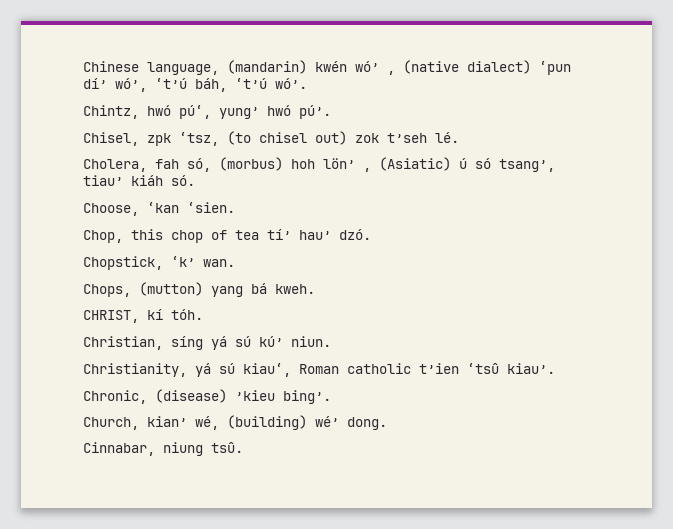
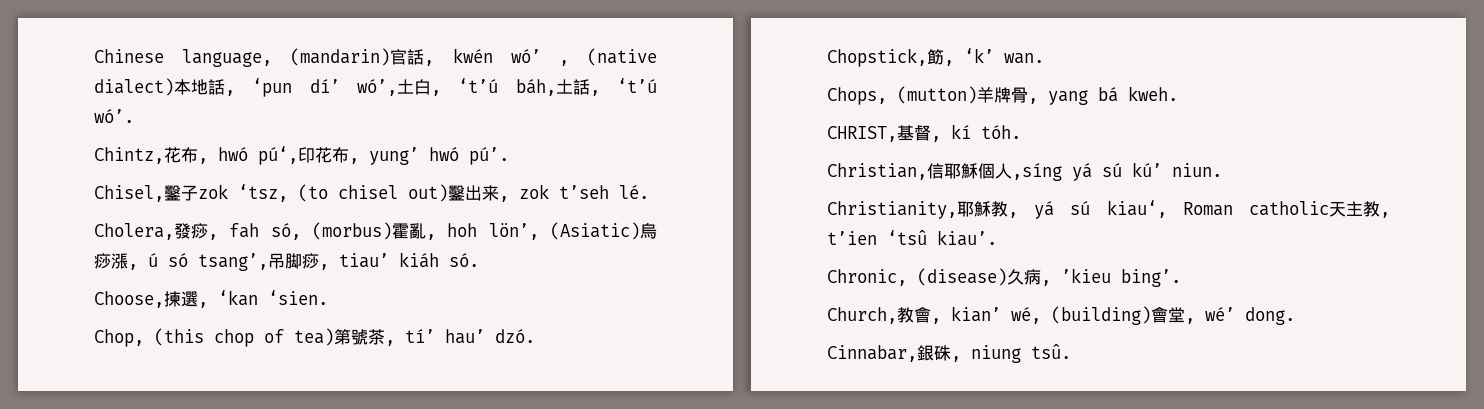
(307, 67) none -> [390,49,435,66] 官話,
(531, 67) none -> [174,79,235,96] 本地話,
[155,78,307,92] [83,105,211,119] ‘t’ú báh, ‘t’ú wó’. // Chintz, hwó pú‘, -> [397,78,657,96] [94,109,134,123] [94,146,359,165] 土白, ‘t’ú báh,土話, ‘t’ú wó’. // Chintz,花布, hwó pú‘,印花布,
[147,133,171,146] zpk -> [164,184,228,201] 鑿子zok
(347, 138) none -> [448,185,509,202] 鑿出来,
(147, 165) none -> [174,223,218,240] 發痧,
[291,157,451,172] hoh lön’ , (Asiatic) -> [392,222,657,240] [94,253,138,270] 霍亂, hoh lön’, (Asiatic)烏痧漲,
(555, 165) none -> [268,253,329,270] 吊脚痧,
(139, 209) none -> [164,291,208,308] 揀選,
[131,229,163,240] this -> [154,328,204,346] (this
[235,230,259,240] tea -> [294,328,395,346] tea)第號茶,
(163, 263) none -> [927,49,954,66] 筯,
(203, 289) none -> [977,87,1038,104] 羊牌骨,
(139, 316) none -> [897,125,941,142] 基督,
[171,336,203,350] síng -> [927,163,1062,181] 信耶穌個人,síng
(187, 370) none -> [957,201,1018,218] 耶穌教,
(411, 368) none -> [1329,201,1390,218] 天主教,
(227, 396) none -> [1007,269,1051,286] 久病,
(139, 423) none -> [897,306,941,324] 教會,
(307, 422) none -> [1151,306,1195,324] 會堂,
(155, 449) none -> [917,345,961,362] 銀硃,

